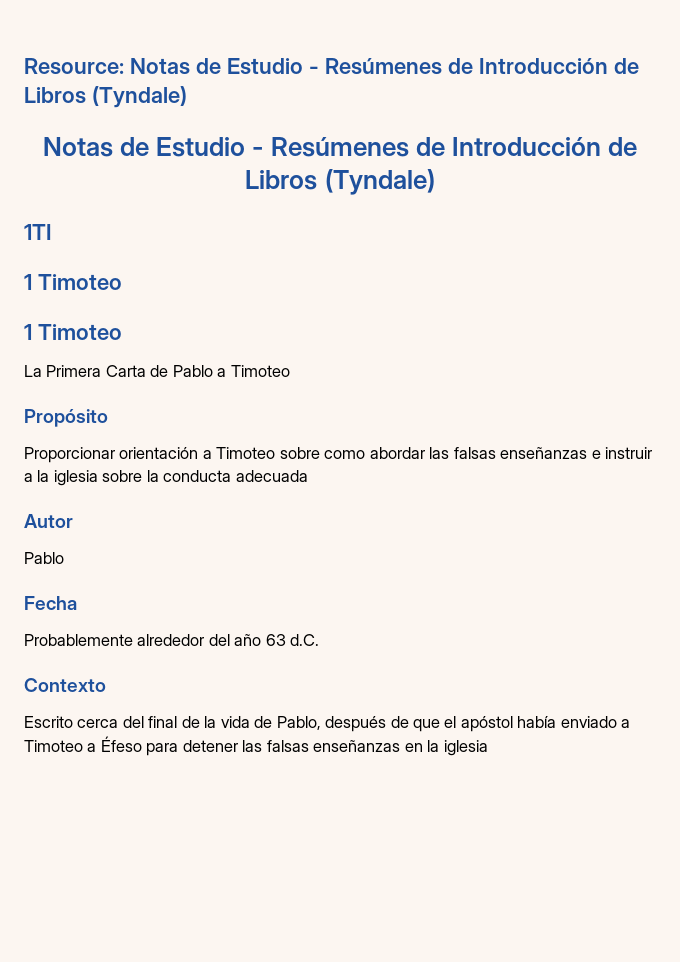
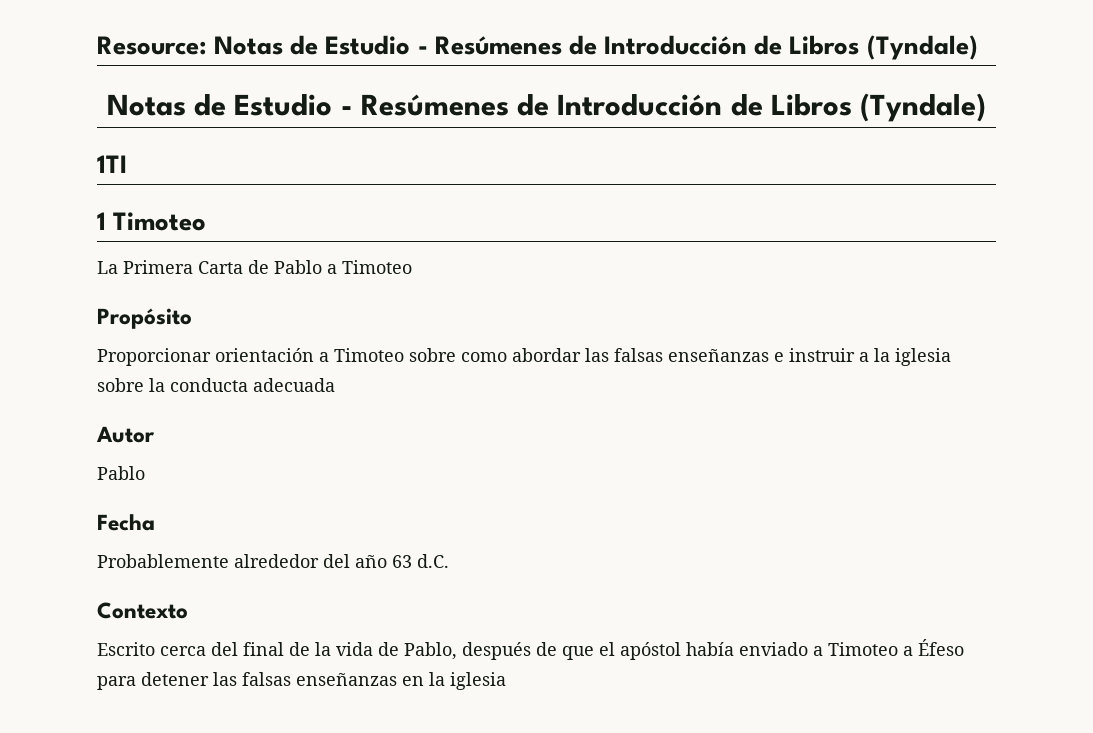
[24,324,122,340] // 1 Timoteo -> (207, 221) none

